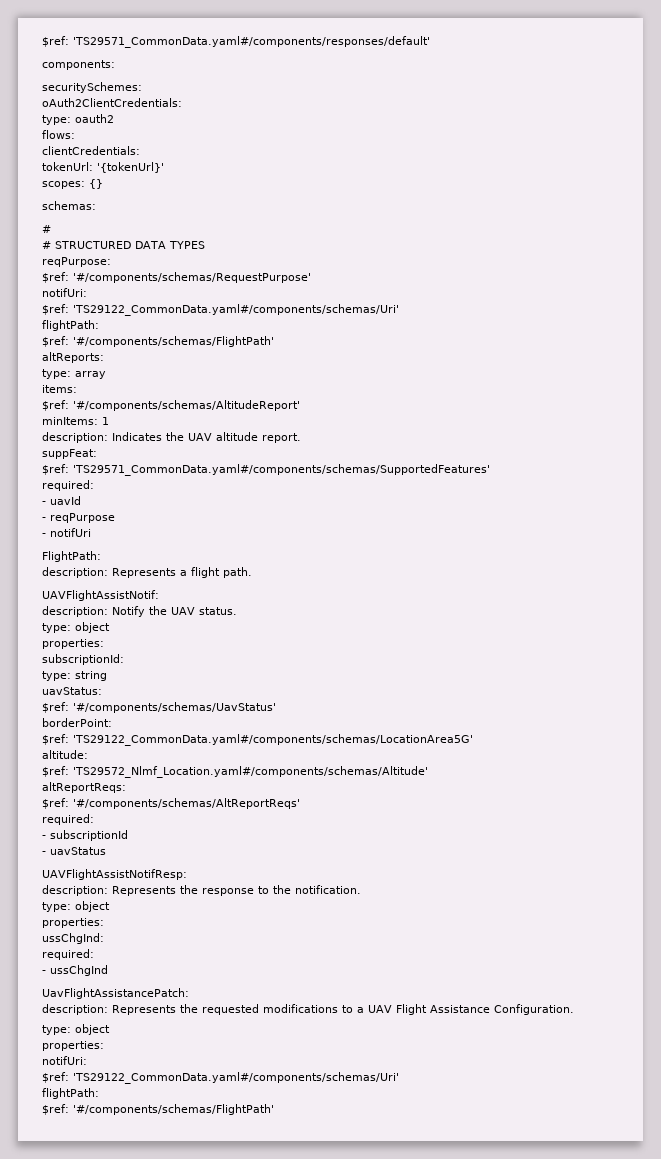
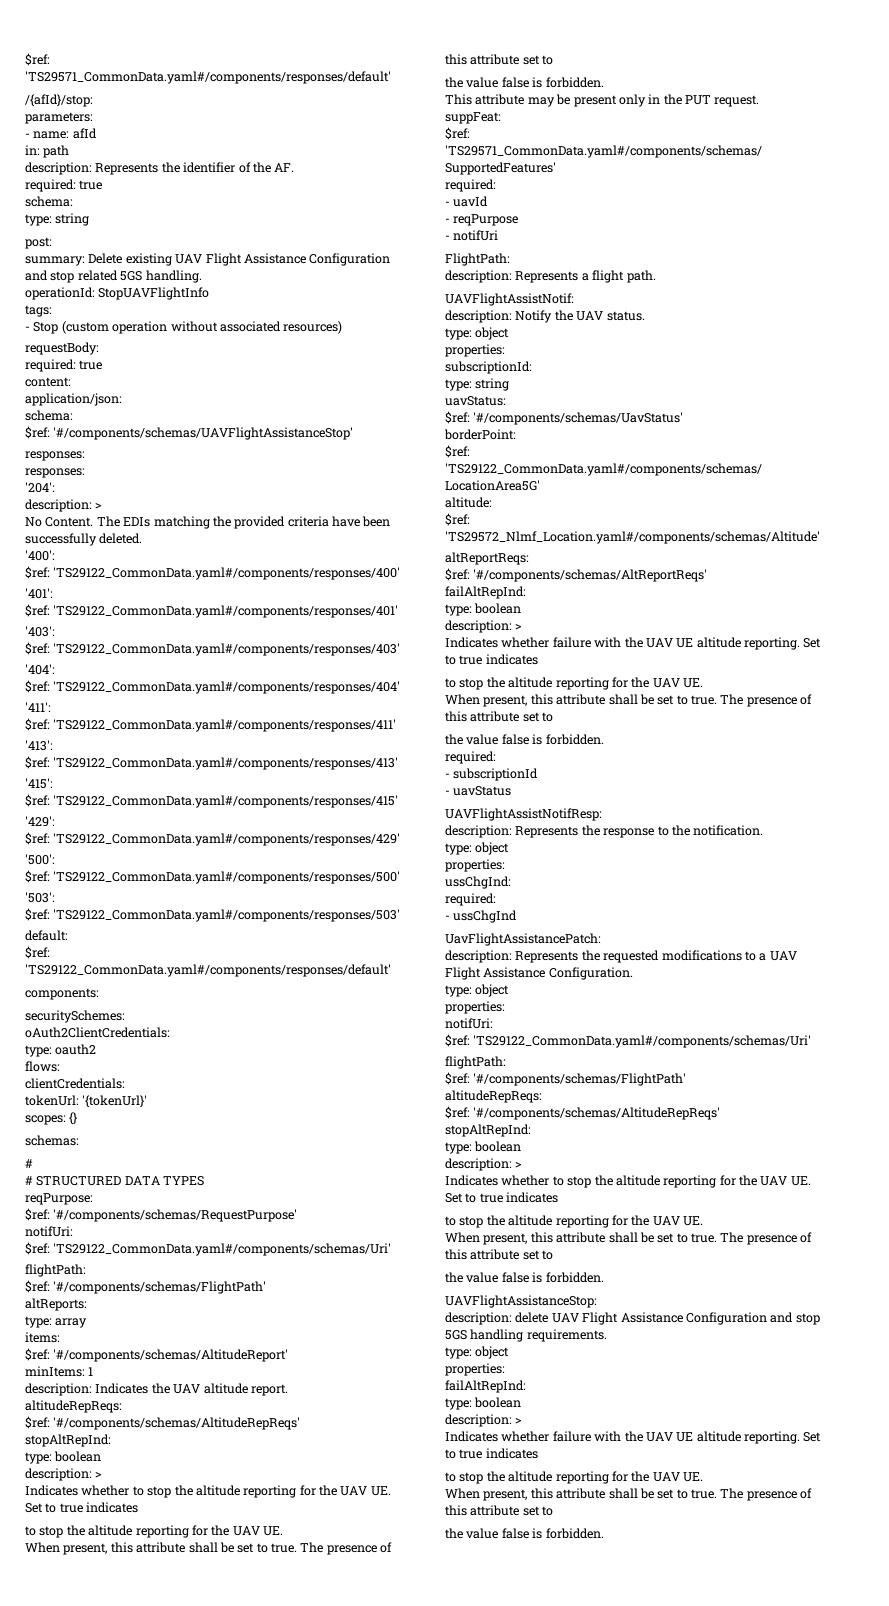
(430, 42) none -> [25,94,93,107] [25,112,93,124] [25,128,97,139] [25,145,70,158] [25,162,295,175] [25,179,103,192] [25,196,73,207] [25,213,90,226] [25,237,52,249] [25,253,391,266] [25,270,202,283] [25,287,210,300] [25,305,52,317] [25,321,343,334] [25,342,99,355] [25,359,103,372] [25,377,71,387] [25,393,122,406] [25,410,73,421] [25,426,354,440] [25,451,85,461] [25,468,85,478] [25,482,55,493] [25,499,102,512] [25,516,391,529] [25,533,143,546] [25,550,55,561] [25,566,401,580] [25,588,53,599] [25,604,399,618] [25,626,55,637] [25,642,401,656] [25,664,55,675] [25,680,401,694] [25,702,51,712] [25,718,397,732] [25,740,53,751] [25,756,399,770] [25,778,53,789] [25,794,399,808] [25,816,55,827] [25,832,401,846] [25,854,55,865] [25,870,401,884] [25,892,55,903] [25,908,401,922] [25,930,68,941] [25,946,50,959] [25,964,391,977] // /{afId}/stop: // parameters: // - name: afId // in: path // description: Represents the identifier of the AF. // required: true // schema: // type: string // post: // summary: Delete existing UAV Flight Assistance Configuration and stop related 5GS handling. // operationId: StopUAVFlightInfo // tags: // - Stop (custom operation without associated resources) // requestBody: // required: true // content: // application/json: // schema: // $ref: '#/components/schemas/UAVFlightAssistanceStop' // responses: // responses: // '204': // description: > // No Content. The EDIs matching the provided criteria have been successfully deleted. // '400': // $ref: 'TS29122_CommonData.yaml#/components/responses/400' // '401': // $ref: 'TS29122_CommonData.yaml#/components/responses/401' // '403': // $ref: 'TS29122_CommonData.yaml#/components/responses/403' // '404': // $ref: 'TS29122_CommonData.yaml#/components/responses/404' // '411': // $ref: 'TS29122_CommonData.yaml#/components/responses/411' // '413': // $ref: 'TS29122_CommonData.yaml#/components/responses/413' // '415': // $ref: 'TS29122_CommonData.yaml#/components/responses/415' // '429': // $ref: 'TS29122_CommonData.yaml#/components/responses/429' // '500': // $ref: 'TS29122_CommonData.yaml#/components/responses/500' // '503': // $ref: 'TS29122_CommonData.yaml#/components/responses/503' // default: // $ref: 'TS29122_CommonData.yaml#/components/responses/default'
(301, 438) none -> [25,1400,122,1413] [25,1416,301,1430] [25,1434,111,1447] [25,1451,102,1464] [25,1468,102,1481] [25,1485,391,1498] [25,1502,139,1513] [25,1525,283,1538] [25,1542,393,1555] [445,54,554,65] [445,77,604,88] [445,94,760,107] // altitudeRepReqs: // $ref: '#/components/schemas/AltitudeRepReqs' // stopAltRepInd: // type: boolean // description: > // Indicates whether to stop the altitude reporting for the UAV UE. Set to true indicates // to stop the altitude reporting for the UAV UE. // When present, this attribute shall be set to true. The presence of this attribute set to // the value false is forbidden. // This attribute may be present only in the PUT request.
(300, 803) none -> [445,586,526,599] [445,603,522,616] [445,620,522,633] [445,637,822,650] [445,654,538,665] [445,677,703,690] [445,694,813,707] [445,711,554,722] [445,734,604,745] // failAltRepInd: // type: boolean // description: > // Indicates whether failure with the UAV UE altitude reporting. Set to true indicates // to stop the altitude reporting for the UAV UE. // When present, this attribute shall be set to true. The presence of this attribute set to // the value false is forbidden.
(274, 1109) none -> [445,1090,542,1103] [445,1106,721,1120] [445,1124,531,1137] [445,1141,522,1154] [445,1158,522,1171] [445,1175,811,1188] [445,1192,559,1203] [445,1215,703,1228] [445,1232,813,1245] [445,1249,554,1260] [445,1272,604,1283] [445,1295,597,1308] [445,1312,820,1325] [445,1329,607,1342] [445,1346,510,1359] [445,1363,505,1376] [445,1380,526,1393] [445,1397,522,1410] [445,1414,522,1427] [445,1431,822,1444] [445,1448,538,1459] [445,1471,703,1484] [445,1488,813,1501] [445,1505,554,1516] [445,1528,604,1539] // altitudeRepReqs: // $ref: '#/components/schemas/AltitudeRepReqs' // stopAltRepInd: // type: boolean // description: > // Indicates whether to stop the altitude reporting for the UAV UE. Set to true indicates // to stop the altitude reporting for the UAV UE. // When present, this attribute shall be set to true. The presence of this attribute set to // the value false is forbidden. // UAVFlightAssistanceStop: // description: delete UAV Flight Assistance Configuration and stop 5GS handling requirements. // type: object // properties: // failAltRepInd: // type: boolean // description: > // Indicates whether failure with the UAV UE altitude reporting. Set to true indicates // to stop the altitude reporting for the UAV UE. // When present, this attribute shall be set to true. The presence of this attribute set to // the value false is forbidden.

